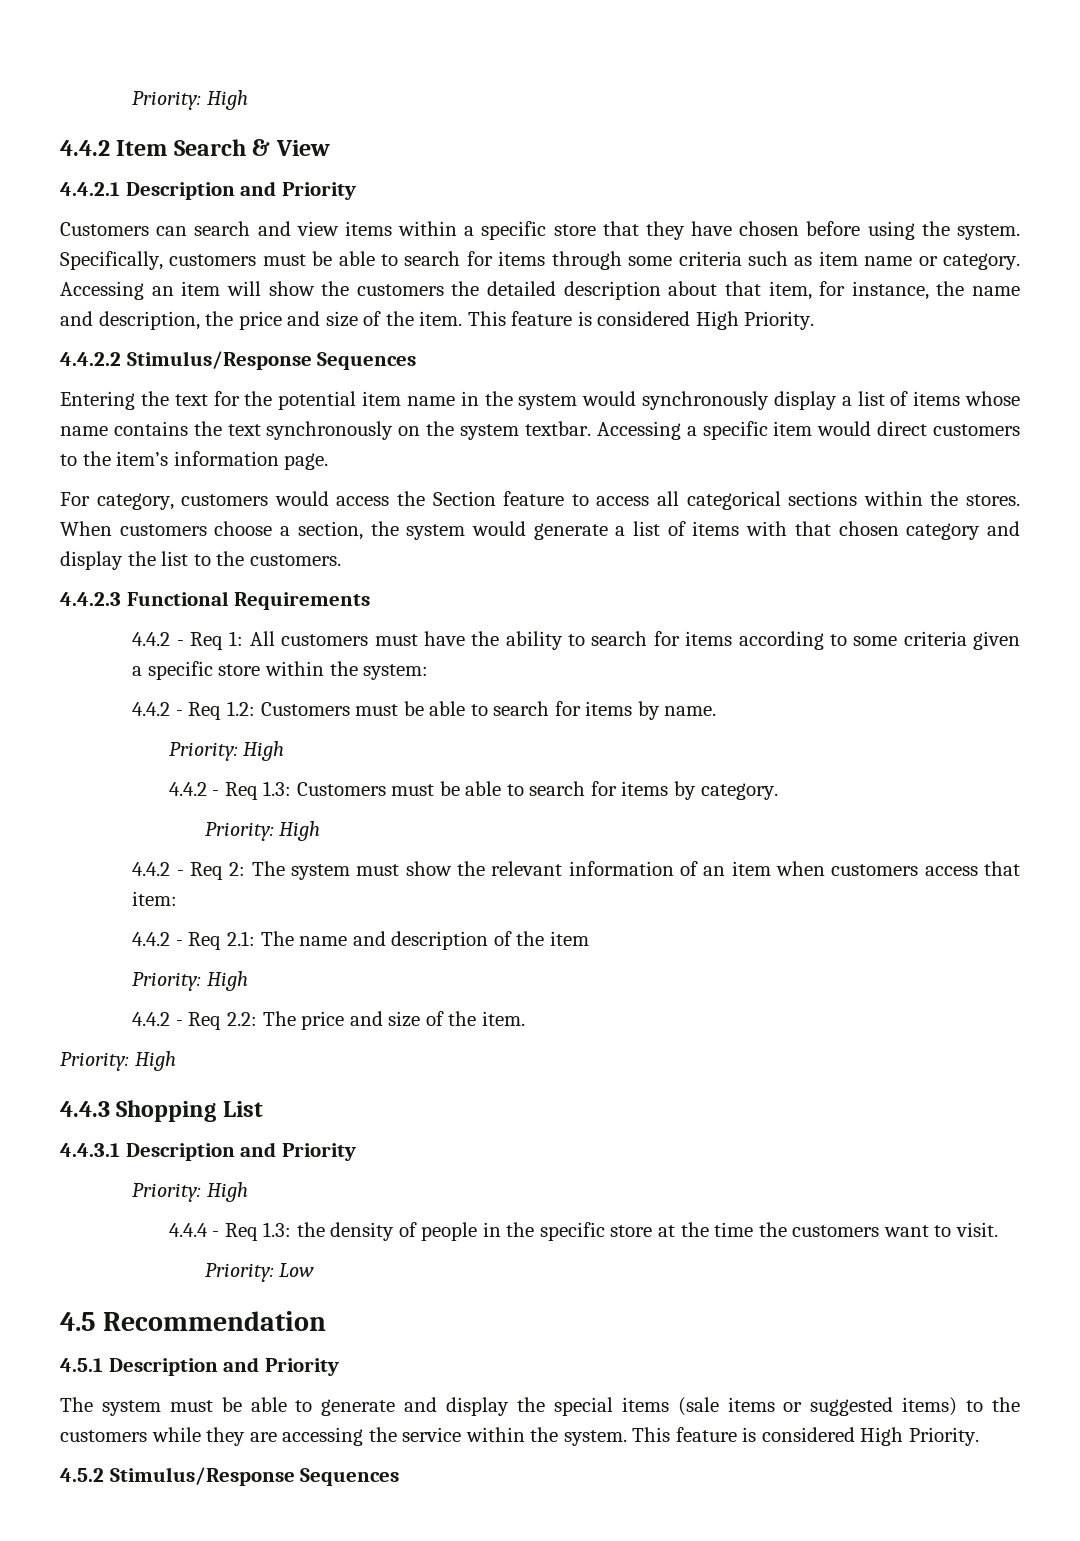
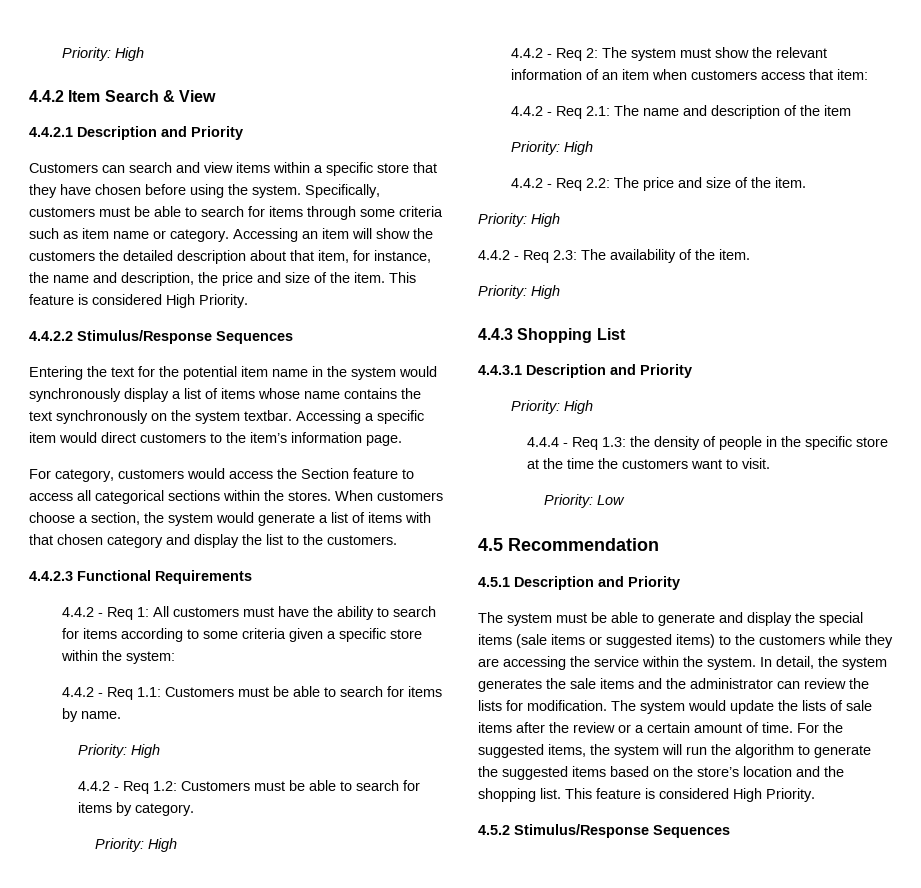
[226,701,255,716] 1.2: -> [136,687,161,697] 1.1:
[263,781,292,796] 1.3: -> [153,781,178,791] 1.2:
(176, 1061) none -> [478,249,750,263] [478,285,560,299] // 4.4.2 - Req 2.3: The availability of the item. // Priority: High
(627, 1438) none -> [760,656,887,670] [478,678,869,692] [478,700,872,714] [478,722,843,733] [478,744,871,758] [478,766,844,780] [478,788,561,802] In detail, the system generates the sale items and the administrator can review the lists for modification. The system would update the lists of sale items after the review or a certain amount of time. For the suggested items, the system will run the algorithm to generate the suggested items based on the store’s location and the shopping list.

